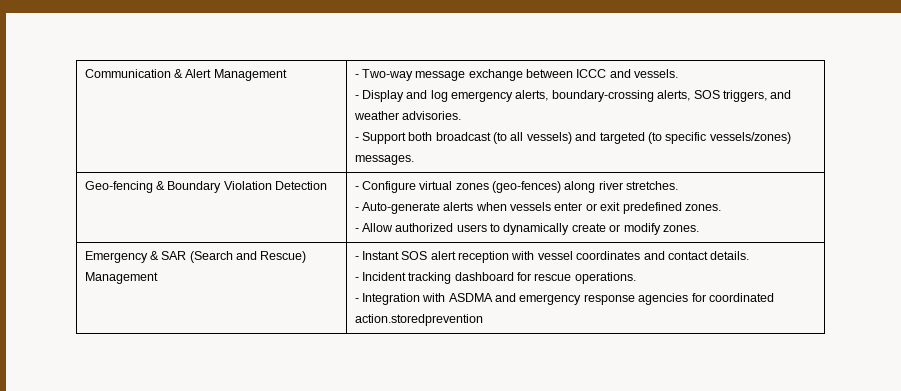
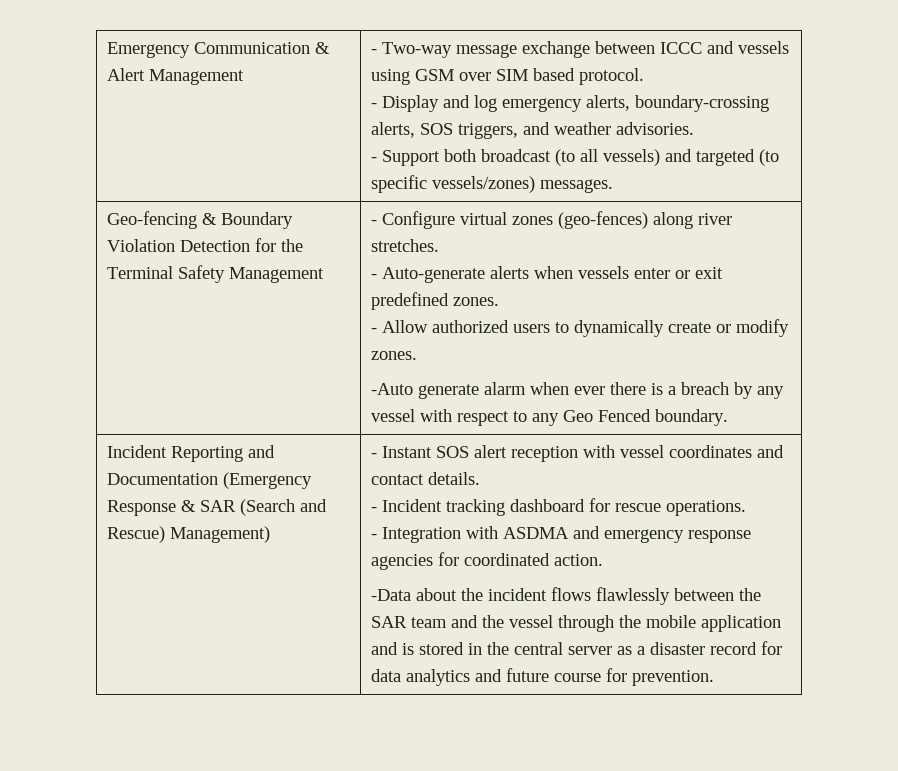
(84, 73) none -> [107,42,191,58] Emergency
[634,69,679,78] vessels. -> [738,41,790,54] [371,68,645,85] vessels using GSM over SIM based protocol.
(328, 185) none -> [255,238,304,252] [107,265,325,283] for the Terminal Safety Management
[84,251,148,263] // Emergency -> [371,382,785,399] [371,409,729,426] [107,445,276,462] [107,472,313,489] [107,500,177,516] // -Auto generate alarm when ever there is a breach by any vessel with respect to any Geo Fenced boundary. // Incident Reporting and Documentation (Emergency Response
[84,272,158,284] Management -> [170,526,271,543] Management)
[354,314,483,326] action.storedprevention -> [554,554,604,566] [371,587,762,605] [371,615,782,632] [371,641,783,655] [371,668,715,686] action. // -Data about the incident flows flawlessly between the SAR team and the vessel through the mobile application and is stored in the central server as a disaster record for data analytics and future course for prevention.

